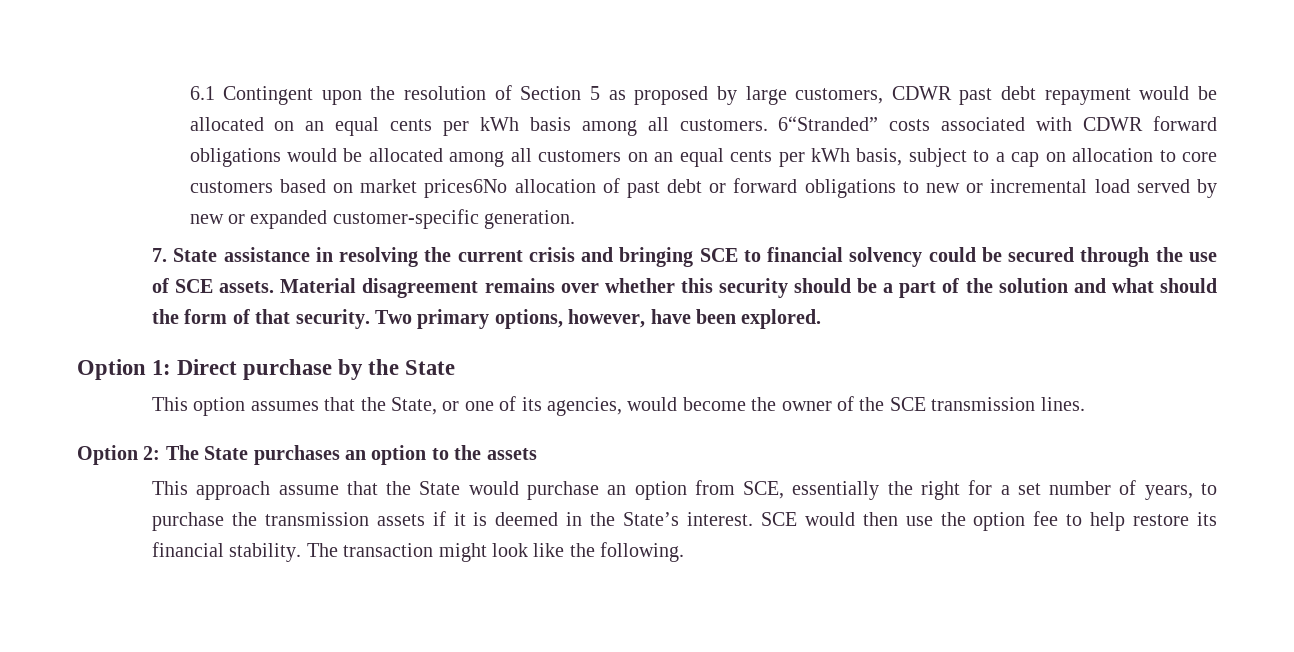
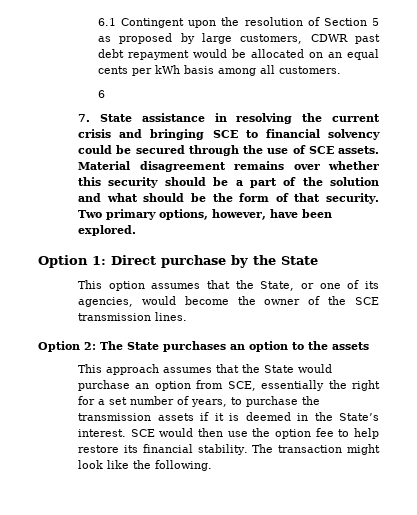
[778,116,1218,131] [189,148,1217,167] [189,178,1217,198] [189,209,576,229] 6“Stranded” costs associated with CDWR forward obligations would be allocated among all customers on an equal cents per kWh basis, subject to a cap on allocation to core customers based on market prices6No allocation of past debt or forward obligations to new or incremental load served by new or expanded customer-specific generation. -> [98,90,106,98] // 6
(1218, 285) none -> [190,193,206,202] be
[278,485,339,495] assume -> [163,367,213,373] assumes

